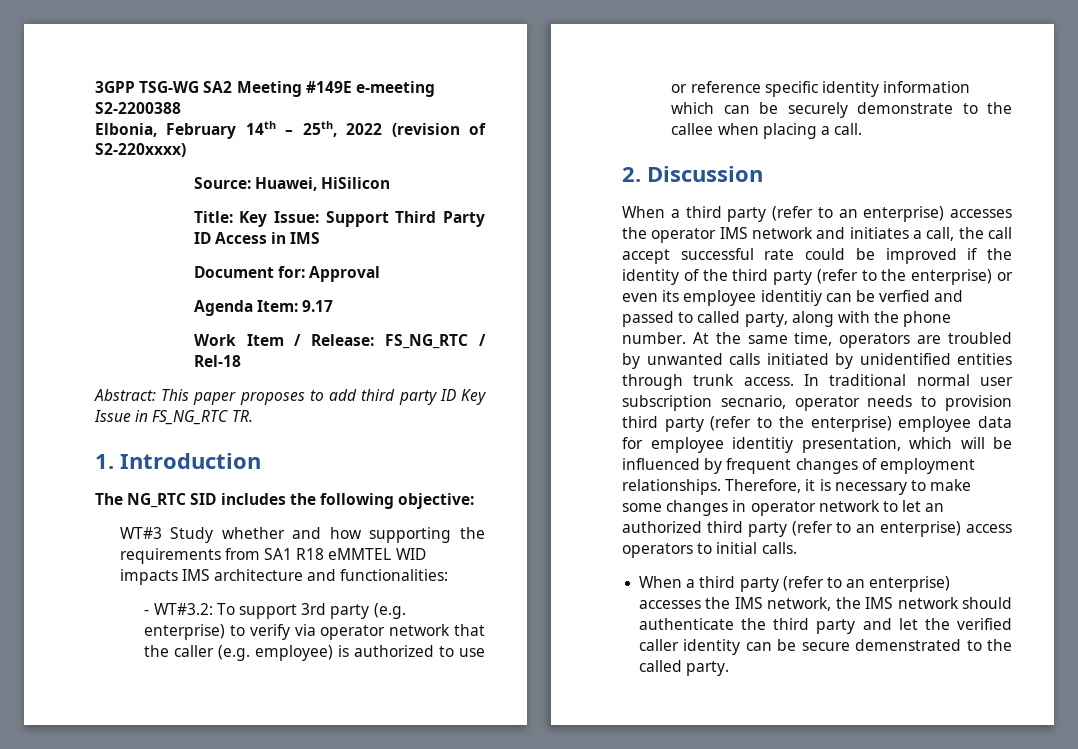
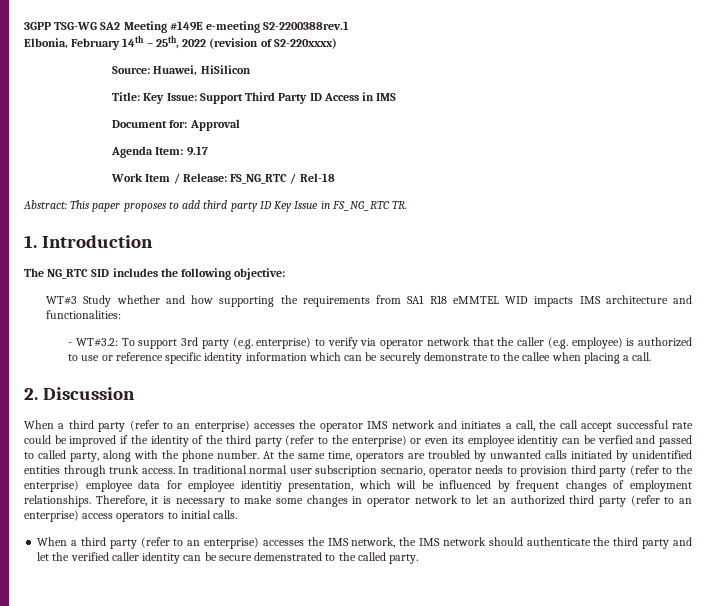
[95,102,181,114] S2-2200388 -> [263,21,350,30] S2-2200388rev.1

